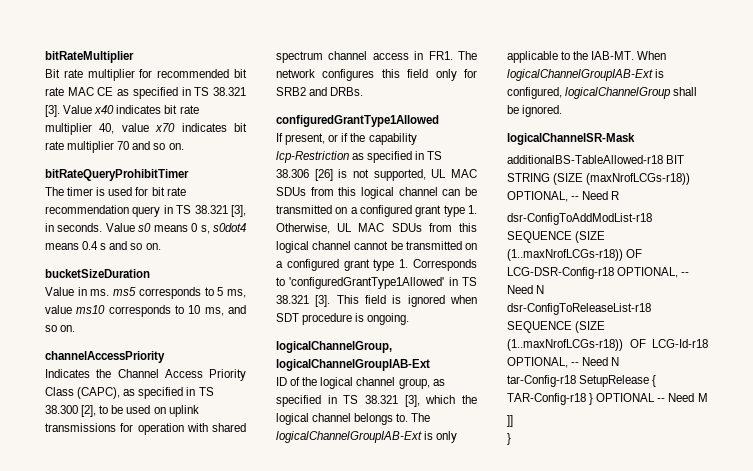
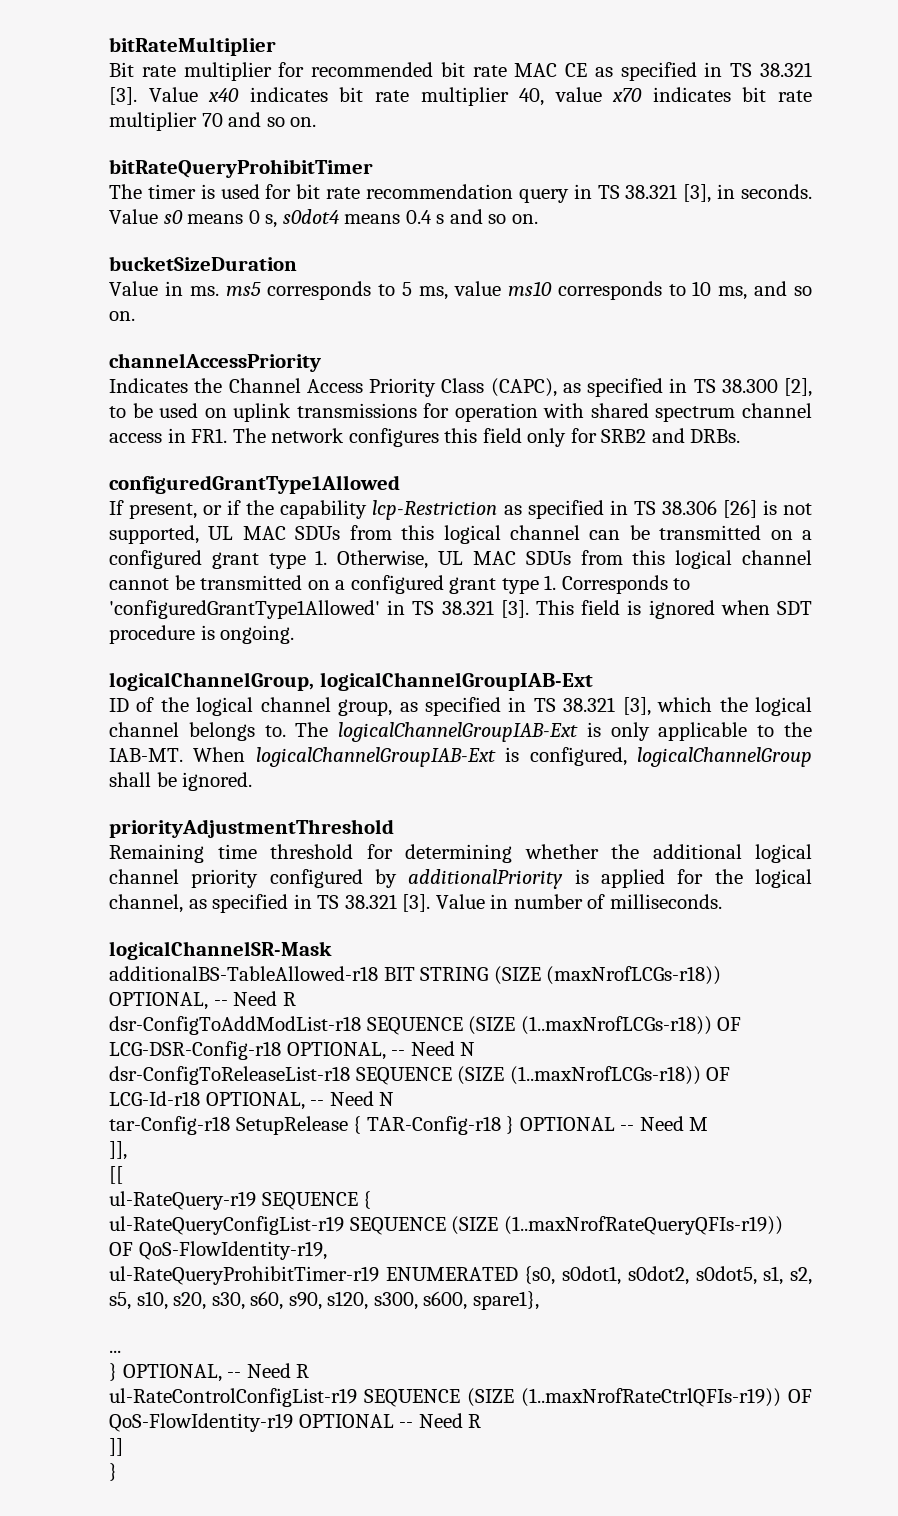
(563, 111) none -> [109,819,394,838] [109,844,812,863] [109,869,813,889] [109,894,722,913] // priorityAdjustmentThreshold // Remaining time threshold for determining whether the additional logical channel priority configured by additionalPriority is applied for the logical channel, as specified in TS 38.321 [3]. Value in number of milliseconds.
(708, 397) none -> [109,1141,127,1160] [109,1166,123,1184] [109,1191,372,1210] [109,1216,783,1235] [109,1241,327,1260] [109,1266,812,1285] [109,1291,539,1310] [109,1350,121,1353] [109,1363,310,1382] [109,1388,812,1407] [109,1413,482,1432] // ]], // [[ // ul-RateQuery-r19 SEQUENCE { // ul-RateQueryConfigList-r19 SEQUENCE (SIZE (1..maxNrofRateQueryQFIs-r19)) OF QoS-FlowIdentity-r19, // ul-RateQueryProhibitTimer-r19 ENUMERATED {s0, s0dot1, s0dot2, s0dot5, s1, s2, s5, s10, s20, s30, s60, s90, s120, s300, s600, spare1}, // ... // } OPTIONAL, -- Need R // ul-RateControlConfigList-r19 SEQUENCE (SIZE (1..maxNrofRateCtrlQFIs-r19)) OF QoS-FlowIdentity-r19 OPTIONAL -- Need R

